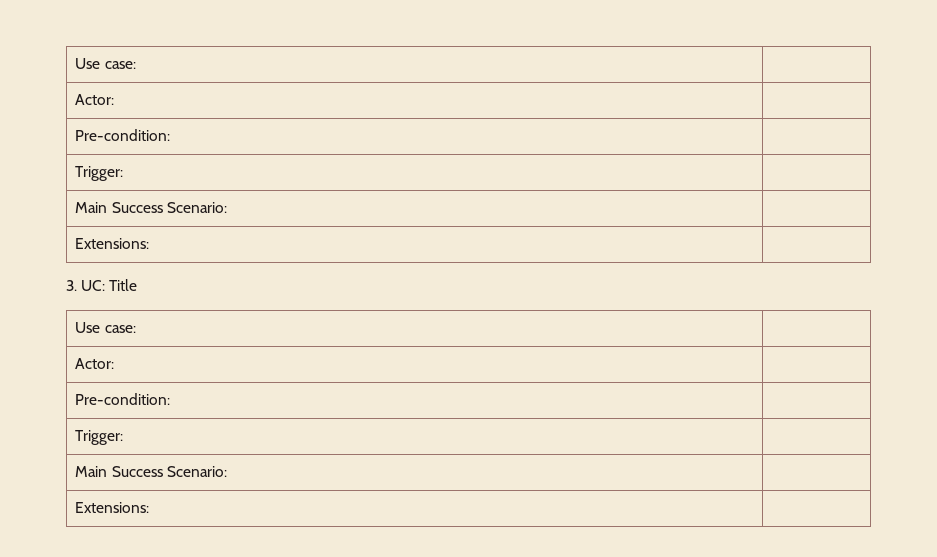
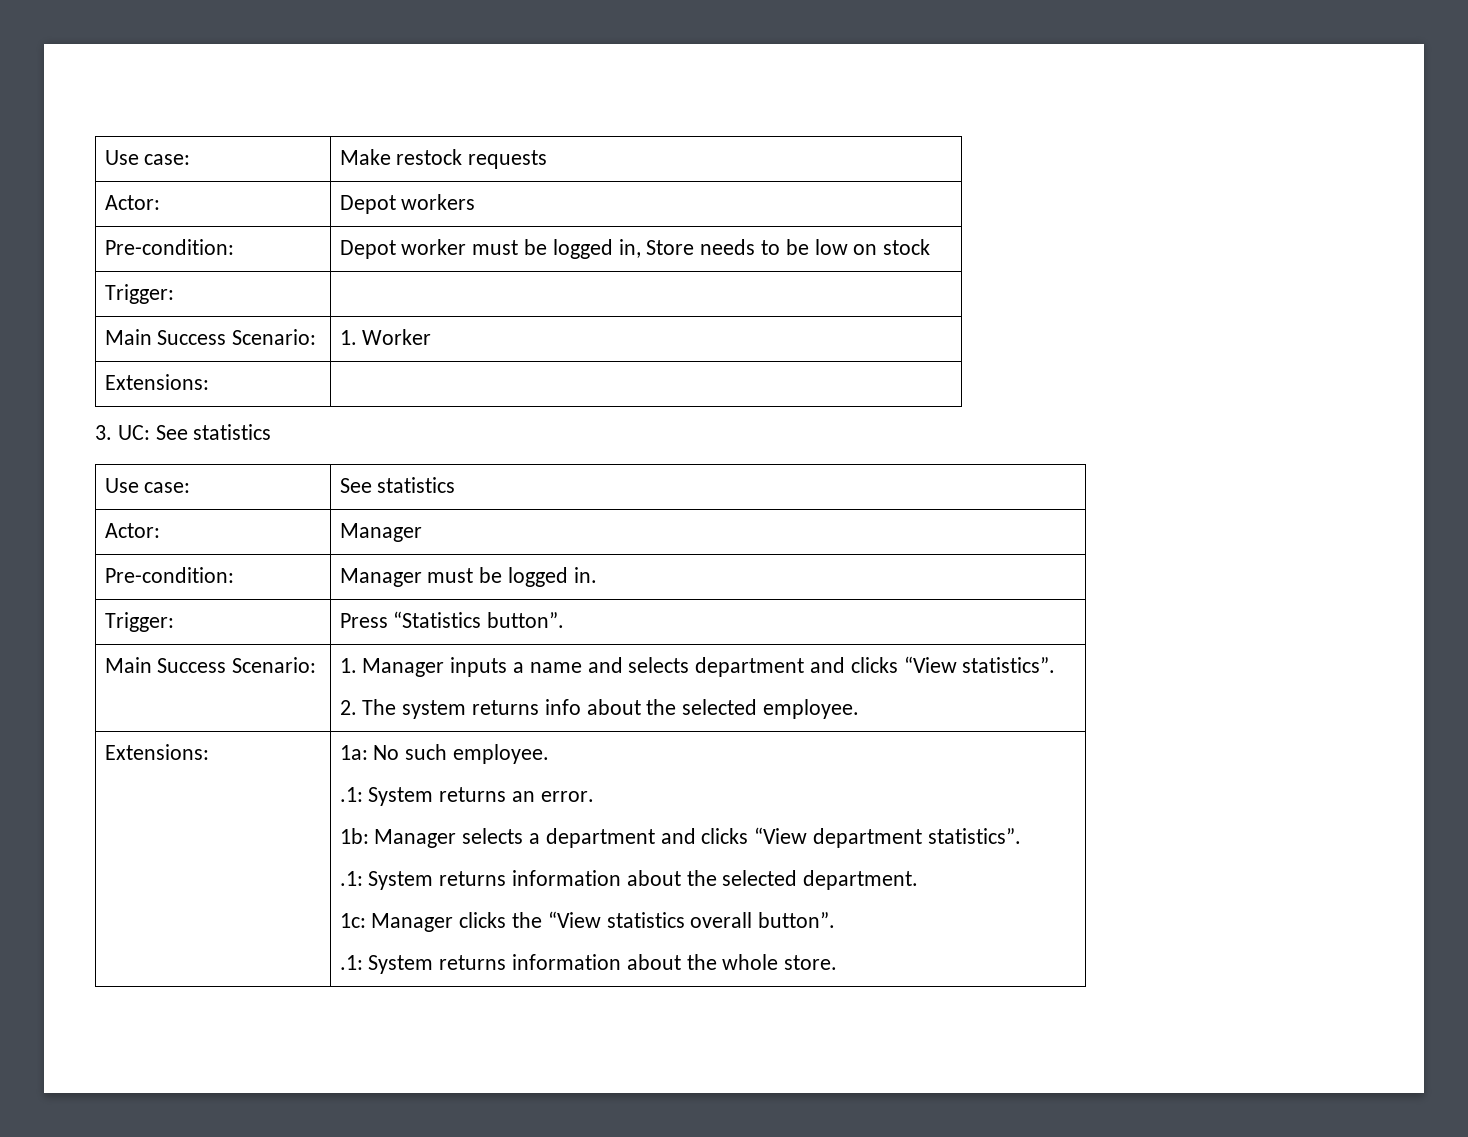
[75,58,136,69] [75,94,115,105] [75,129,171,141] [75,166,124,181] [75,202,227,213] Use case: | // Actor: | // Pre-condition: | // Trigger: | // Main Success Scenario: | -> [104,150,191,165] [339,149,548,169] [104,195,160,210] [339,194,476,214] [104,239,234,255] [339,239,931,259] [104,284,174,304] [104,329,317,345] [339,329,432,345] Use case: | Make restock requests // Actor: | Depot workers // Pre-condition: | Depot worker must be logged in, Store needs to be low on stock // Trigger: | // Main Success Scenario: | 1. Worker
[109,279,138,291] [75,322,136,333] [75,358,115,369] [75,393,171,405] [75,430,124,445] [75,466,227,477] [75,502,150,513] Title // Use case: | // Actor: | // Pre-condition: | // Trigger: | // Main Success Scenario: | // Extensions: | -> [155,424,272,440] [104,478,191,493] [339,477,456,493] [104,523,160,538] [339,523,422,542] [104,567,234,583] [339,567,597,587] [104,612,174,632] [339,611,565,628] [104,657,317,673] [339,656,1056,677] [339,699,860,719] [104,744,209,760] [339,744,550,764] [339,787,594,806] [339,827,1021,848] [339,870,919,890] [339,911,836,932] [339,954,838,974] See statistics // Use case: | See statistics // Actor: | Manager // Pre-condition: | Manager must be logged in. // Trigger: | Press “Statistics button”. // Main Success Scenario: | 1. Manager inputs a name and selects department and clicks “View statistics”. // 2. The system returns info about the selected employee. // Extensions: | 1a: No such employee. // .1: System returns an error. // 1b: Manager selects a department and clicks “View department statistics”. // .1: System returns information about the selected department. // 1c: Manager clicks the “View statistics overall button”. // .1: System returns information about the whole store.

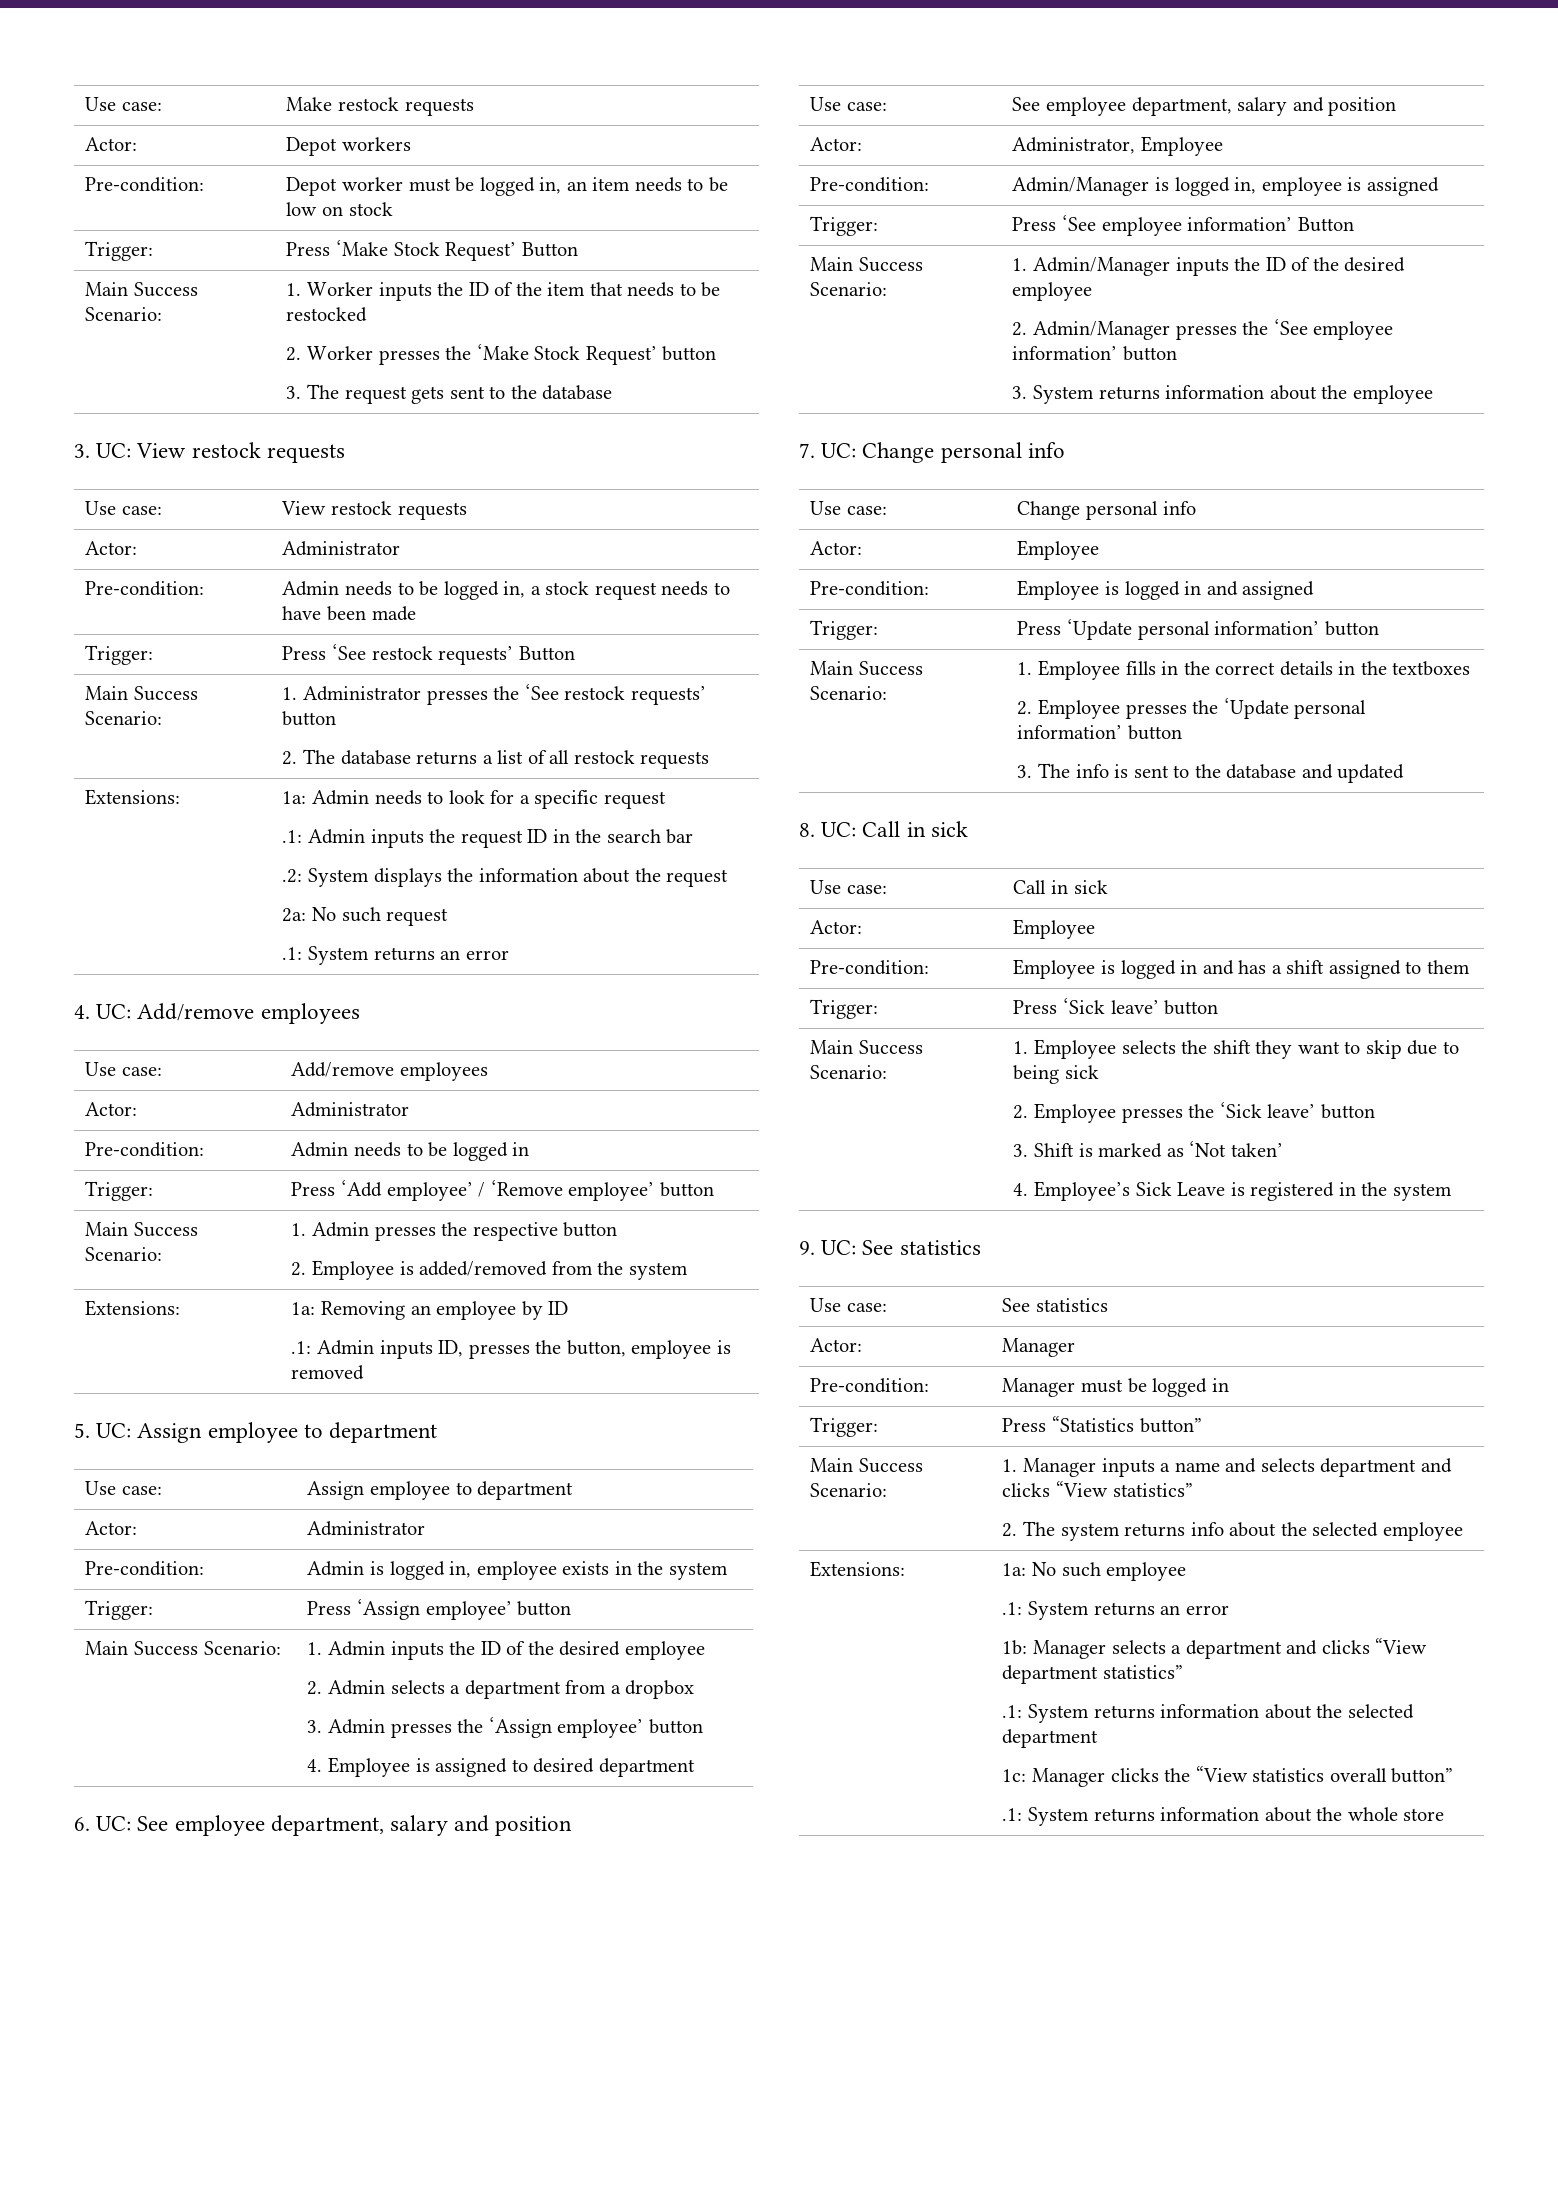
[646,240,695,255] Store -> [566,177,631,191] an item
(174, 294) none -> [286,240,578,261] Press ‘Make Stock Request’ Button
[104,374,209,390] [95,425,112,440] // Extensions: | // 3. -> [378,282,721,301] [286,307,368,322] [286,344,717,365] [286,384,613,404] [74,442,345,463] [85,501,162,515] [281,501,467,520] [85,541,138,555] [282,541,401,556] [85,581,205,596] [282,581,730,600] [282,606,416,621] [85,645,154,665] [282,644,575,665] [85,686,198,701] [85,711,163,725] [282,684,706,705] [282,711,337,726] [282,749,710,769] [85,789,181,805] [282,790,666,809] [282,829,694,848] [282,868,729,887] [282,907,449,926] [282,946,509,965] [74,1003,360,1024] [85,1062,162,1076] [291,1062,488,1081] [85,1102,138,1116] [291,1102,410,1117] [85,1142,205,1157] [291,1142,530,1161] [85,1181,154,1201] [291,1180,714,1201] [85,1222,198,1237] [85,1247,163,1261] [291,1222,618,1241] [291,1260,688,1280] [85,1300,181,1316] [291,1301,569,1320] [291,1340,731,1359] [291,1365,365,1380] [74,1422,438,1443] [85,1481,162,1495] [307,1481,574,1500] [85,1521,138,1535] [307,1521,426,1536] [85,1561,205,1576] [307,1561,728,1580] [85,1600,154,1620] [307,1599,572,1620] [85,1641,281,1656] [307,1641,705,1660] [307,1680,695,1699] [307,1717,703,1738] [307,1757,695,1777] [74,1815,573,1836] [810,97,887,111] [1012,97,1397,116] [810,137,863,151] [1012,136,1223,156] [810,177,930,192] [1012,177,1439,196] [810,216,879,236] [1012,215,1354,236] [810,257,923,272] [810,282,888,296] [1012,257,1406,276] [1012,282,1093,301] [1012,319,1394,340] [1012,346,1177,361] [1012,385,1433,404] [799,442,1065,463] [810,501,887,515] [1017,501,1196,520] [810,541,863,555] [1017,540,1100,560] [810,581,930,596] [1017,580,1315,600] [810,620,879,640] [1017,619,1379,640] [810,661,923,676] [810,686,888,700] [1017,660,1471,680] [1017,698,1367,719] [1017,725,1182,740] [1017,763,1405,783] [799,821,968,837] [810,880,887,894] [1013,880,1108,894] [810,920,863,934] [1013,919,1096,939] [810,960,930,975] [1013,959,1470,979] [810,999,879,1019] [1013,998,1219,1015] [810,1040,923,1055] [810,1065,888,1079] [1013,1039,1459,1059] [1013,1065,1099,1084] [1013,1102,1375,1123] [1013,1141,1283,1158] [1013,1181,1452,1201] [799,1241,815,1255] inputs the ID of the item that needs to be restocked // 2. Worker presses the ‘Make Stock Request’ button // 3. The request gets sent to the database // 3. UC: View restock requests // Use case: | View restock requests // Actor: | Administrator // Pre-condition: | Admin needs to be logged in, a stock request needs to have been made // Trigger: | Press ‘See restock requests’ Button // Main Success Scenario: | 1. Administrator presses the ‘See restock requests’ button // 2. The database returns a list of all restock requests // Extensions: | 1a: Admin needs to look for a specific request // .1: Admin inputs the request ID in the search bar // .2: System displays the information about the request // 2a: No such request // .1: System returns an error // 4. UC: Add/remove employees // Use case: | Add/remove employees // Actor: | Administrator // Pre-condition: | Admin needs to be logged in // Trigger: | Press ‘Add employee’ / ‘Remove employee’ button // Main Success Scenario: | 1. Admin presses the respective button // 2. Employee is added/removed from the system // Extensions: | 1a: Removing an employee by ID // .1: Admin inputs ID, presses the button, employee is removed // 5. UC: Assign employee to department // Use case: | Assign employee to department // Actor: | Administrator // Pre-condition: | Admin is logged in, employee exists in the system // Trigger: | Press ‘Assign employee’ button // Main Success Scenario: | 1. Admin inputs the ID of the desired employee // 2. Admin selects a department from a dropbox // 3. Admin presses the ‘Assign employee’ button // 4. Employee is assigned to desired department // 6. UC: See employee department, salary and position // Use case: | See employee department, salary and position // Actor: | Administrator, Employee // Pre-condition: | Admin/Manager is logged in, employee is assigned // Trigger: | Press ‘See employee information’ Button // Main Success Scenario: | 1. Admin/Manager inputs the ID of the desired employee // 2. Admin/Manager presses the ‘See employee information’ button // 3. System returns information about the employee // 7. UC: Change personal info // Use case: | Change personal info // Actor: | Employee // Pre-condition: | Employee is logged in and assigned // Trigger: | Press ‘Update personal information’ button // Main Success Scenario: | 1. Employee fills in the correct details in the textboxes // 2. Employee presses the ‘Update personal information’ button // 3. The info is sent to the database and updated // 8. UC: Call in sick // Use case: | Call in sick // Actor: | Employee // Pre-condition: | Employee is logged in and has a shift assigned to them // Trigger: | Press ‘Sick leave’ button // Main Success Scenario: | 1. Employee selects the shift they want to skip due to being sick // 2. Employee presses the ‘Sick leave’ button // 3. Shift is marked as ‘Not taken’ // 4. Employee’s Sick Leave is registered in the system // 9.
[573,567,597,583] in. -> [1211,1378,1229,1392] in
[487,612,565,628] button”. -> [1139,1418,1202,1433] button”
[962,657,1056,673] statistics”. -> [1112,1483,1193,1497] statistics”
[763,699,860,719] employee. -> [1382,1522,1463,1541] employee
[453,744,550,764] [339,787,594,806] employee. // .1: System returns an error. -> [1106,1562,1187,1581] [1002,1601,1229,1620] employee // .1: System returns an error
[927,828,1021,844] statistics”. -> [1102,1665,1183,1679] statistics”
[803,870,919,890] department. -> [1002,1729,1099,1748] department
[758,912,836,928] button”. -> [1391,1768,1454,1783] button”
[784,955,838,970] store. -> [1403,1808,1445,1821] store

